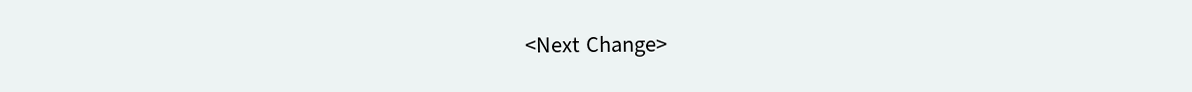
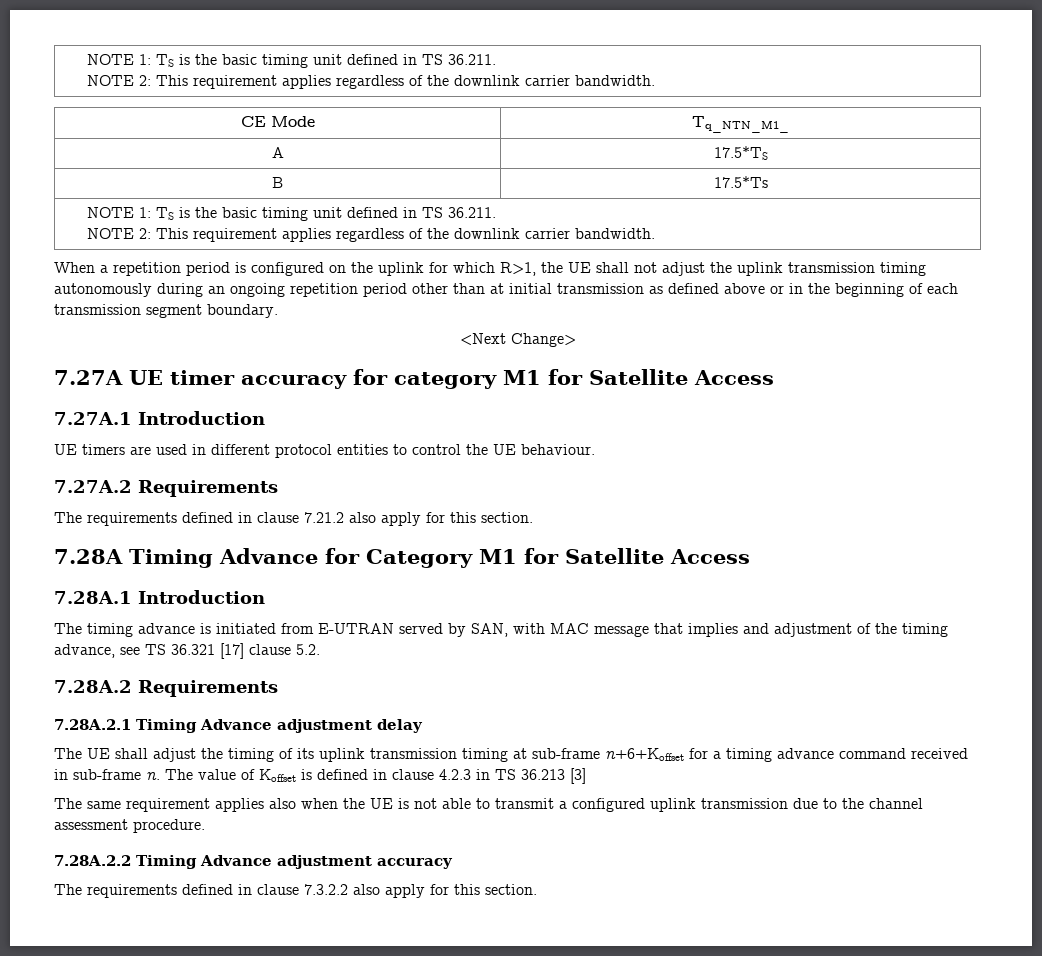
[523,35,669,58] <Next Change> -> [86,54,496,68] [86,75,655,89] [240,116,315,127] [691,116,789,133] [271,147,284,158] [713,146,768,160] [272,177,283,188] [713,176,768,188] [86,207,496,221] [86,228,655,242] [54,262,926,276] [54,283,958,297] [54,304,278,318] [459,333,576,347] [54,369,774,389] [54,411,265,425] [54,444,595,458] [54,480,278,497] [54,512,533,526] [54,548,750,568] [54,590,265,604] [54,623,948,637] [54,643,320,659] [54,680,278,697] [54,719,423,733] [54,748,968,762] [54,768,586,784] [54,798,923,812] [54,819,205,833] [54,855,453,869] [54,884,537,898] NOTE 1: TS is the basic timing unit defined in TS 36.211. // NOTE 2: This requirement applies regardless of the downlink carrier bandwidth. // CE Mode | Tq_NTN_M1_ // A | 17.5*TS // B | 17.5*Ts // NOTE 1: TS is the basic timing unit defined in TS 36.211. // NOTE 2: This requirement applies regardless of the downlink carrier bandwidth. // When a repetition period is configured on the uplink for which R>1, the UE shall not adjust the uplink transmission timing autonomously during an ongoing repetition period other than at initial transmission as defined above or in the beginning of each transmission segment boundary. // <Next Change> // 7.27A UE timer accuracy for category M1 for Satellite Access // 7.27A.1 Introduction // UE timers are used in different protocol entities to control the UE behaviour. // 7.27A.2 Requirements // The requirements defined in clause 7.21.2 also apply for this section. // 7.28A Timing Advance for Category M1 for Satellite Access // 7.28A.1 Introduction // The timing advance is initiated from E-UTRAN served by SAN, with MAC message that implies and adjustment of the timing advance, see TS 36.321 [17] clause 5.2. // 7.28A.2 Requirements // 7.28A.2.1 Timing Advance adjustment delay // The UE shall adjust the timing of its uplink transmission timing at sub-frame n+6+Koffset for a timing advance command received in sub-frame n. The value of Koffset is defined in clause 4.2.3 in TS 36.213 [3] // The same requirement applies also when the UE is not able to transmit a configured uplink transmission due to the channel assessment procedure. // 7.28A.2.2 Timing Advance adjustment accuracy // The requirements defined in clause 7.3.2.2 also apply for this section.

